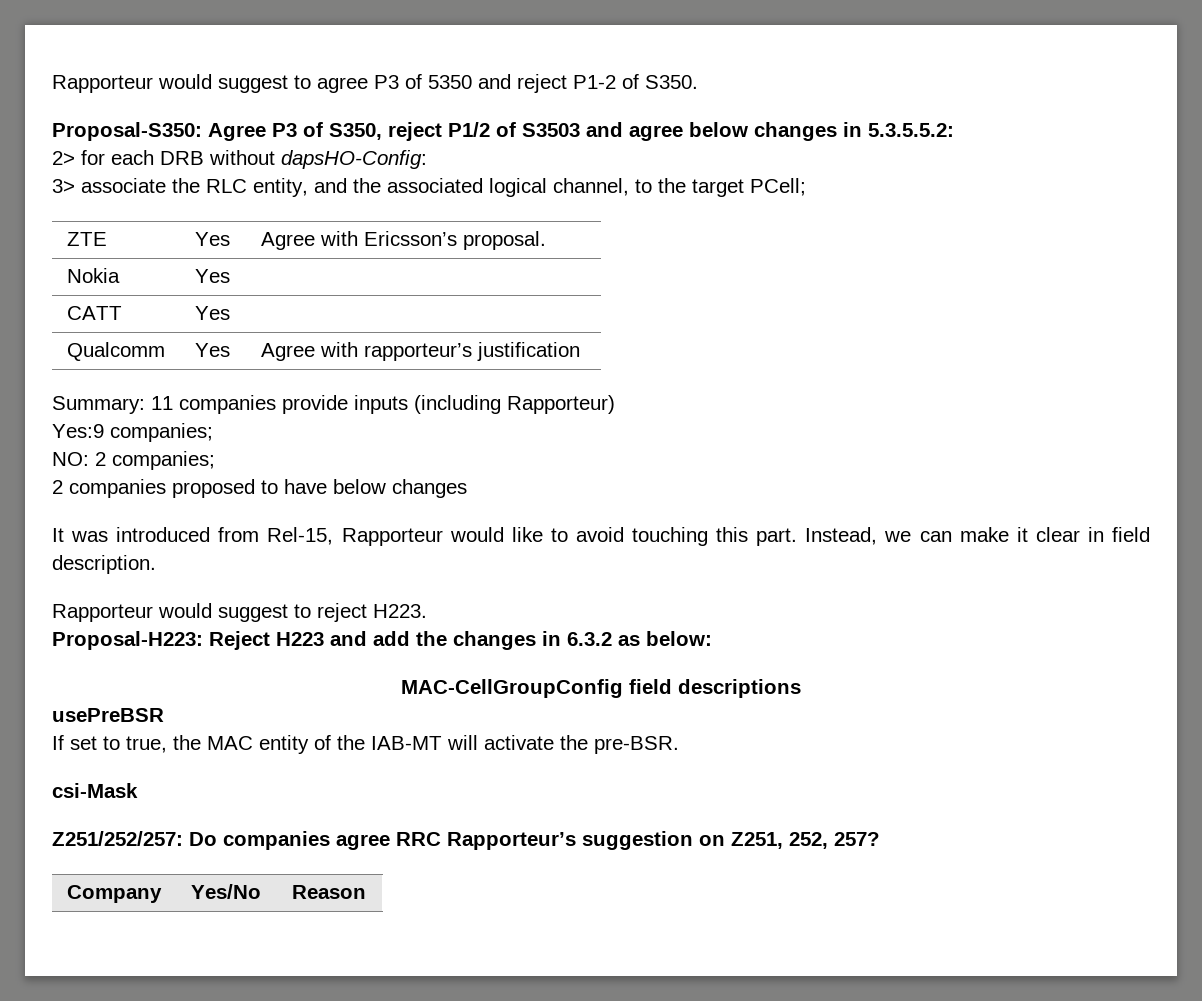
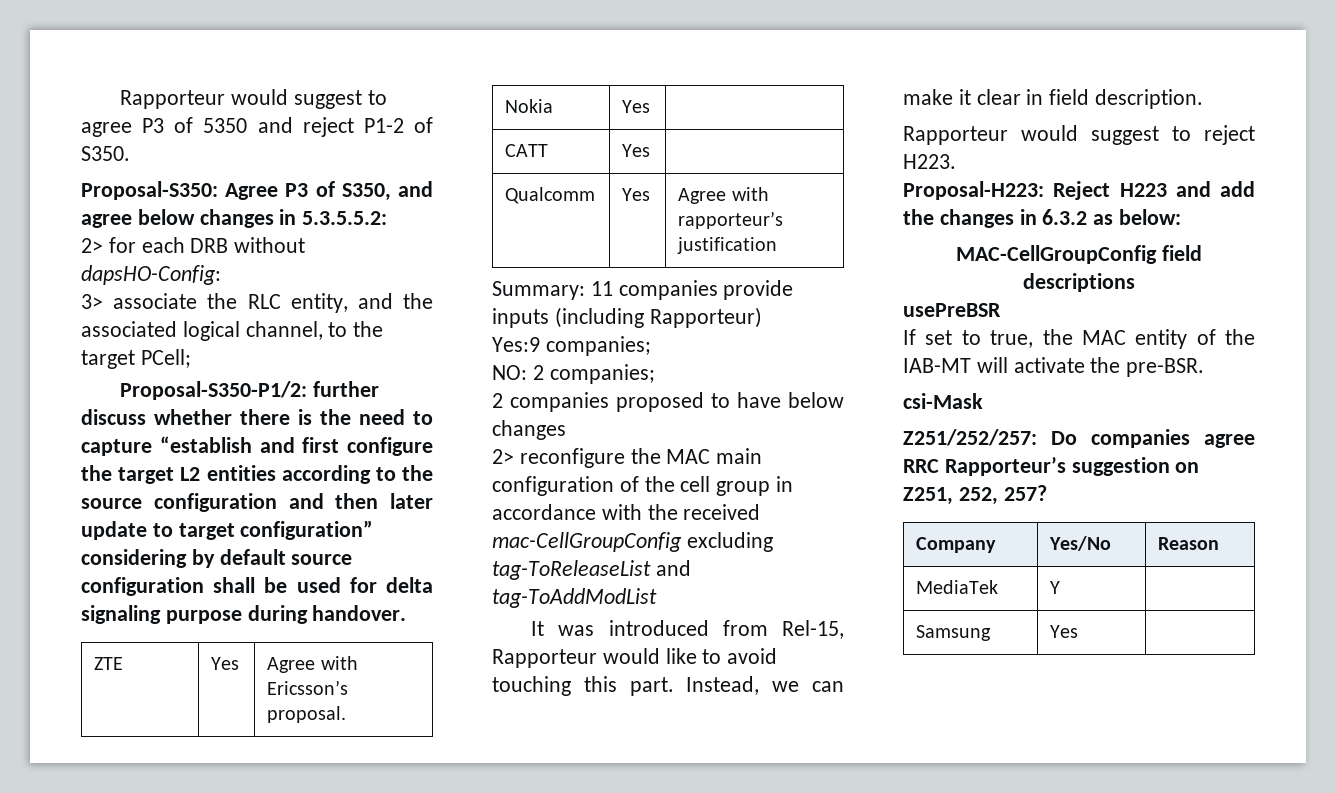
[388,122,580,141] reject P1/2 of S3503 -> (391, 192) none
(806, 187) none -> [120,381,379,400] [81,409,433,425] [81,436,433,456] [81,465,433,484] [81,493,433,512] [81,520,374,540] [81,549,353,568] [81,577,433,596] [81,605,407,624] // Proposal-S350-P1/2: further discuss whether there is the need to capture “establish and first configure the target L2 entities according to the source configuration and then later update to target configuration” considering by default source configuration shall be used for delta signaling purpose during handover.
(467, 488) none -> [492,448,763,468] [492,476,794,496] [492,504,761,520] [492,532,773,552] [492,560,691,580] [492,588,657,608] // 2> reconfigure the MAC main configuration of the cell group in accordance with the received mac-CellGroupConfig excluding tag-ToReleaseList and tag-ToAddModList
(366, 892) none -> [916,580,999,594] [1050,581,1061,594] [916,625,992,641] [1050,625,1079,638] // MediaTek | Y | // Samsung | Yes |

